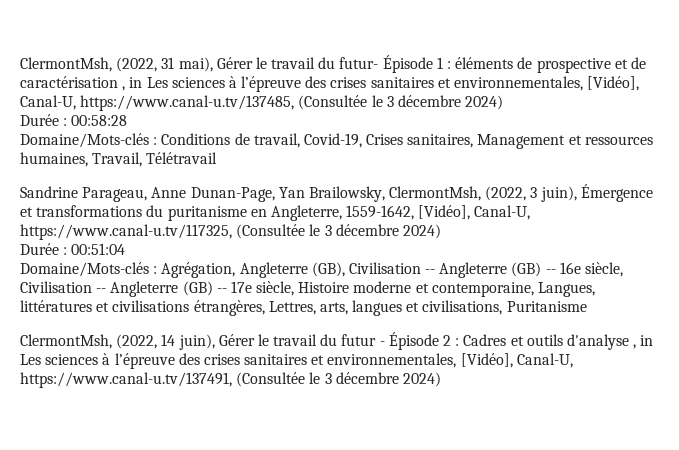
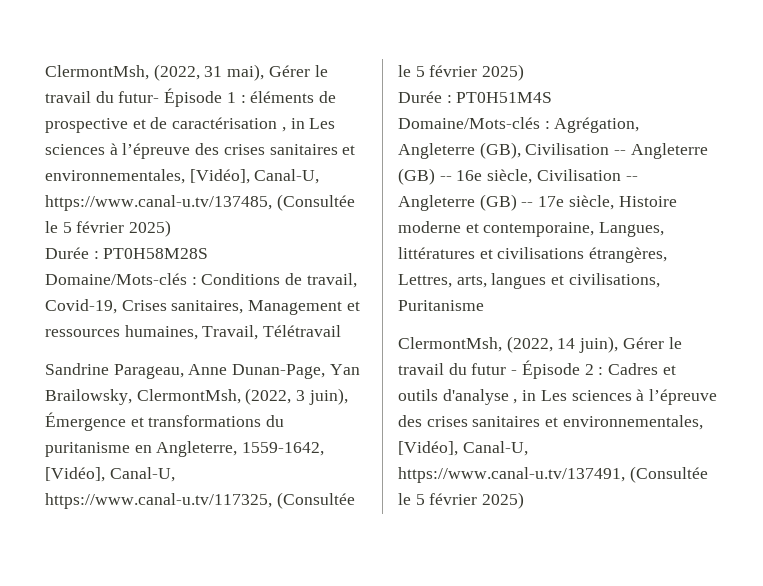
[386,95,504,110] [20,114,128,126] 3 décembre 2024) // Durée : 00:58:28 -> [62,220,172,237] [45,247,209,259] 5 février 2025) // Durée : PT0H58M28S
[324,224,441,239] [20,243,126,255] 3 décembre 2024) // Durée : 00:51:04 -> [415,64,525,81] [398,91,553,103] 5 février 2025) // Durée : PT0H51M4S
[324,372,441,387] 3 décembre 2024) -> [415,492,525,509] 5 février 2025)

